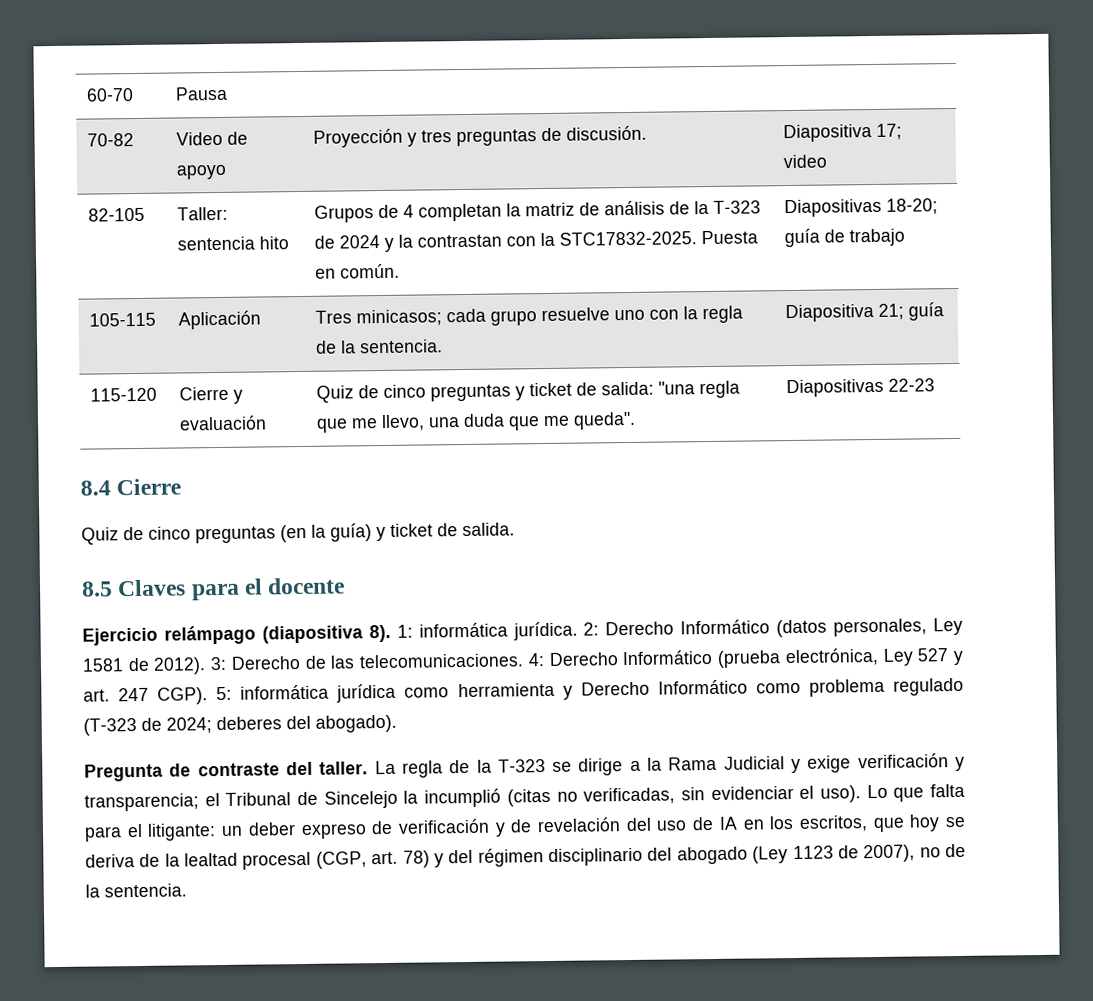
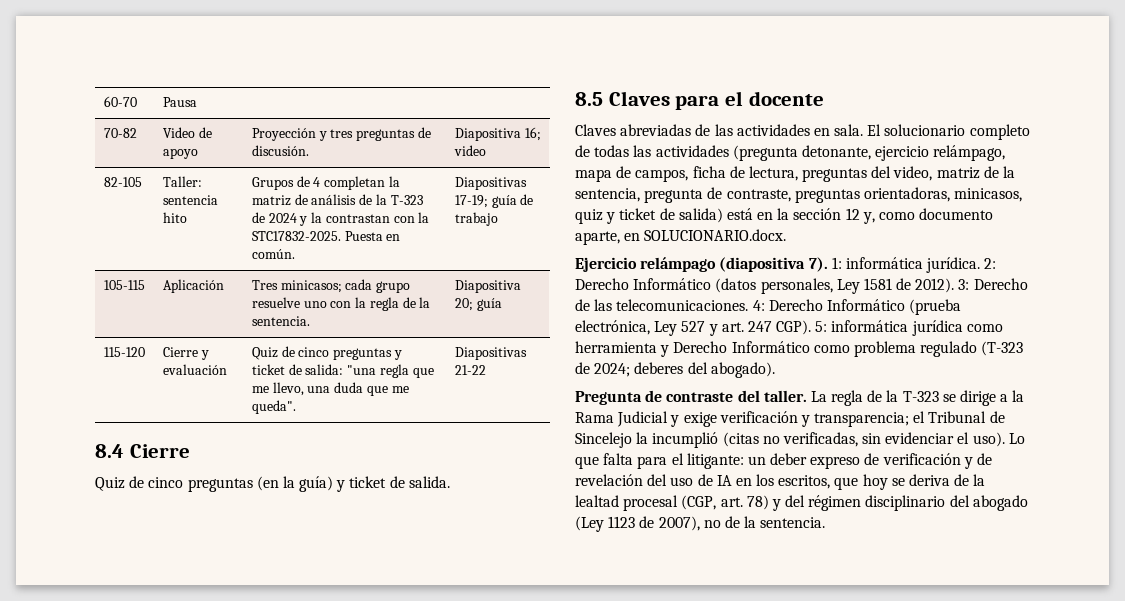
[876,123,903,140] 17; -> [524,127,541,141] 16;
[886,198,939,215] 18-20; -> [454,195,488,208] 17-19;
[878,303,905,320] 21; -> [454,298,473,311] 20;
[888,378,936,392] 22-23 -> [454,365,486,375] 21-22
(346, 586) none -> [575,124,1030,140] [575,145,1006,161] [575,166,1016,182] [575,187,1023,203] [575,208,994,224] [575,229,787,245] // Claves abreviadas de las actividades en sala. El solucionario completo de todas las actividades (pregunta detonante, ejercicio relámpago, mapa de campos, ficha de lectura, preguntas del video, matriz de la sentencia, pregunta de contraste, preguntas orientadoras, minicasos, quiz y ticket de salida) está en la sección 12 y, como documento aparte, en SOLUCIONARIO.docx.
[368,624,391,643] 8). -> [808,257,828,272] 7).

